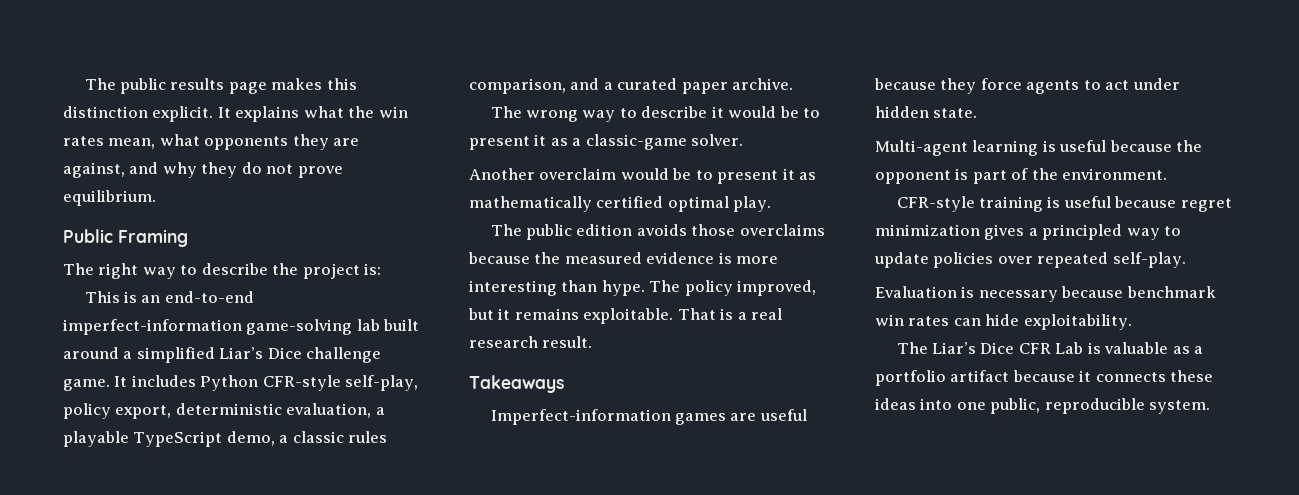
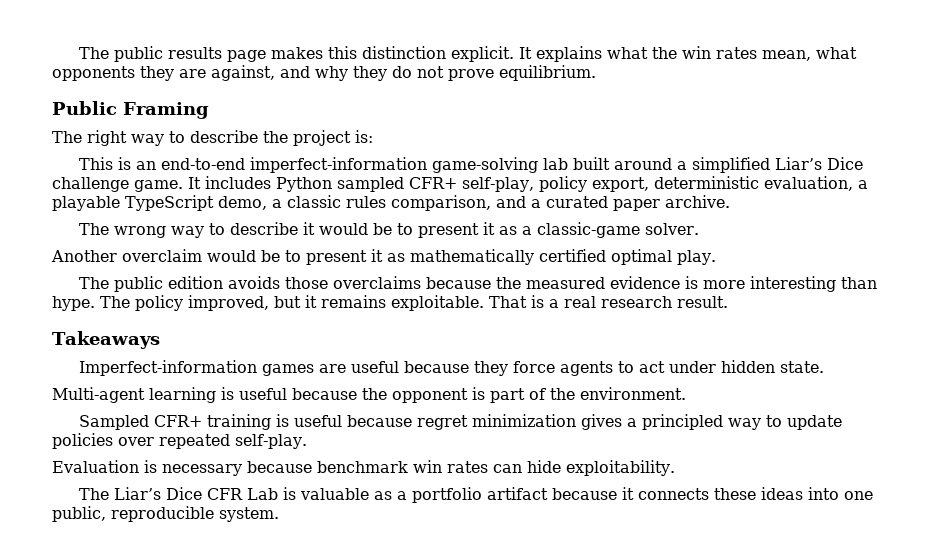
[262,375,341,391] CFR-style -> [337,177,457,192] sampled CFR+
[896,196,975,212] CFR-style -> [78,415,202,430] Sampled CFR+

